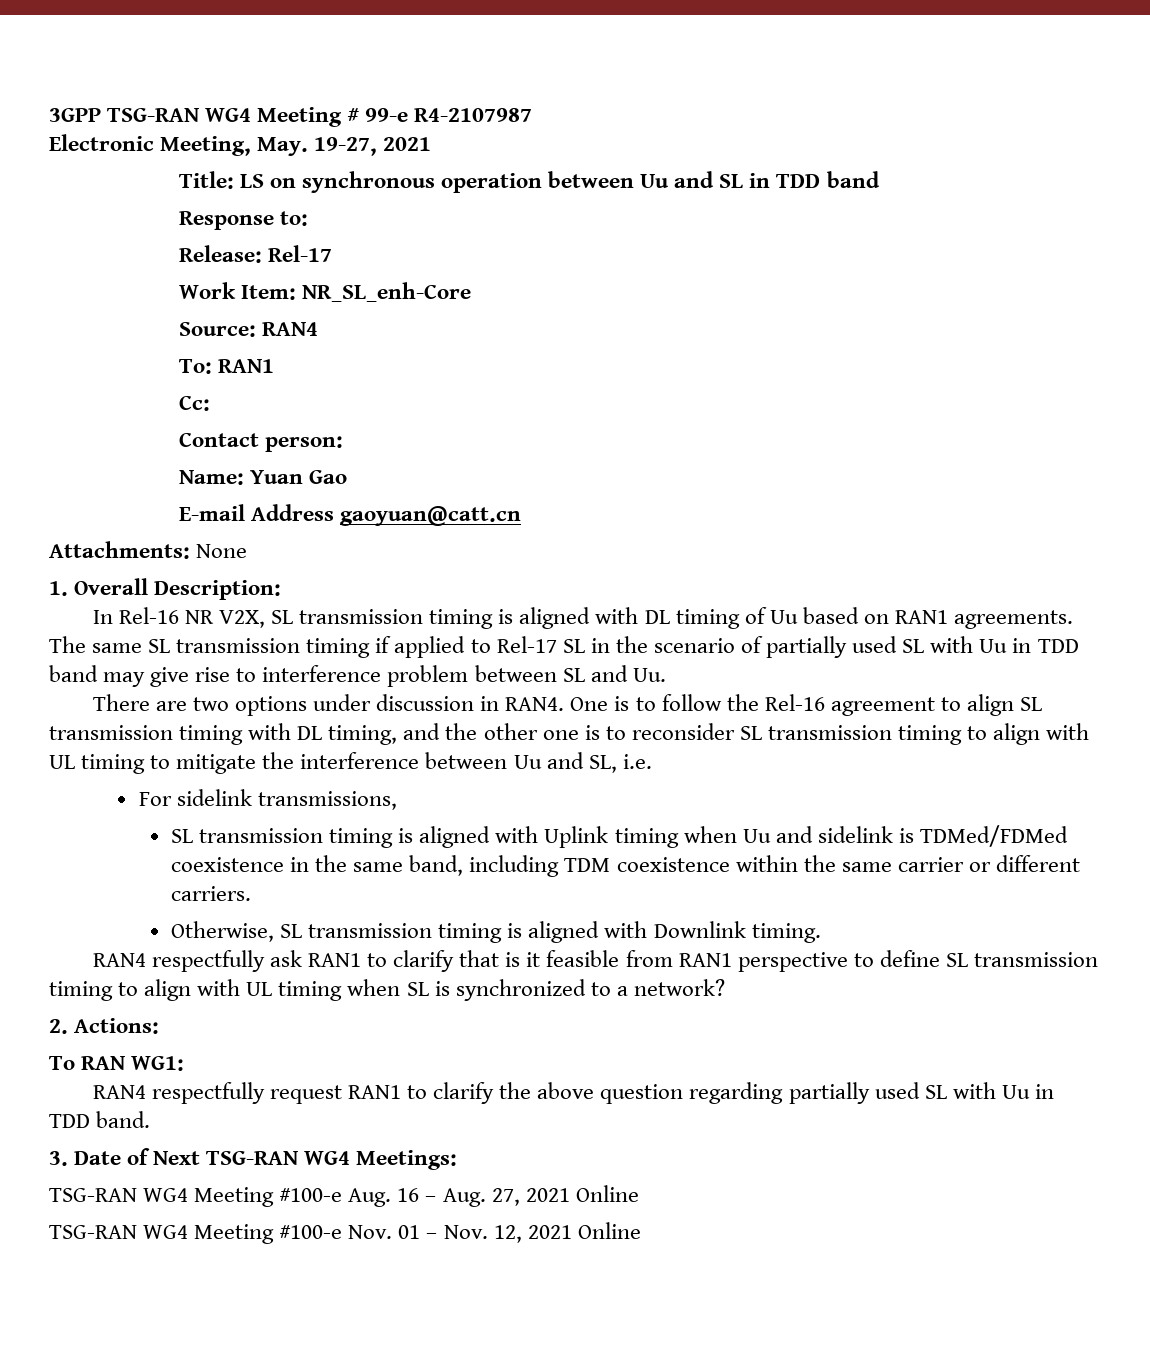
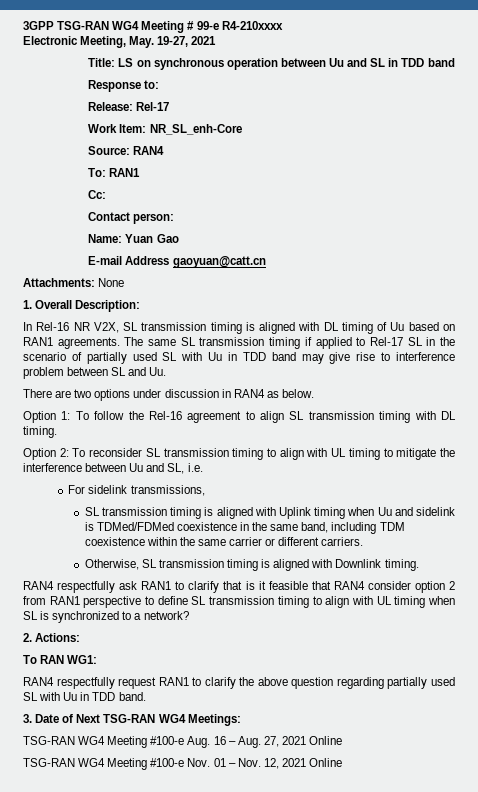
[414,108,533,122] R4-2107987 -> [221,21,283,30] R4-210xxxx
[505,696,656,711] RAN4. One is to -> [233,389,314,398] [23,411,89,423] RAN4 as below. // Option 1: To
[328,723,626,745] timing, and the other one is to -> [23,426,57,438] [23,448,86,460] timing. // Option 2: To
(620, 958) none -> [311,581,455,593] that RAN4 consider option 2

